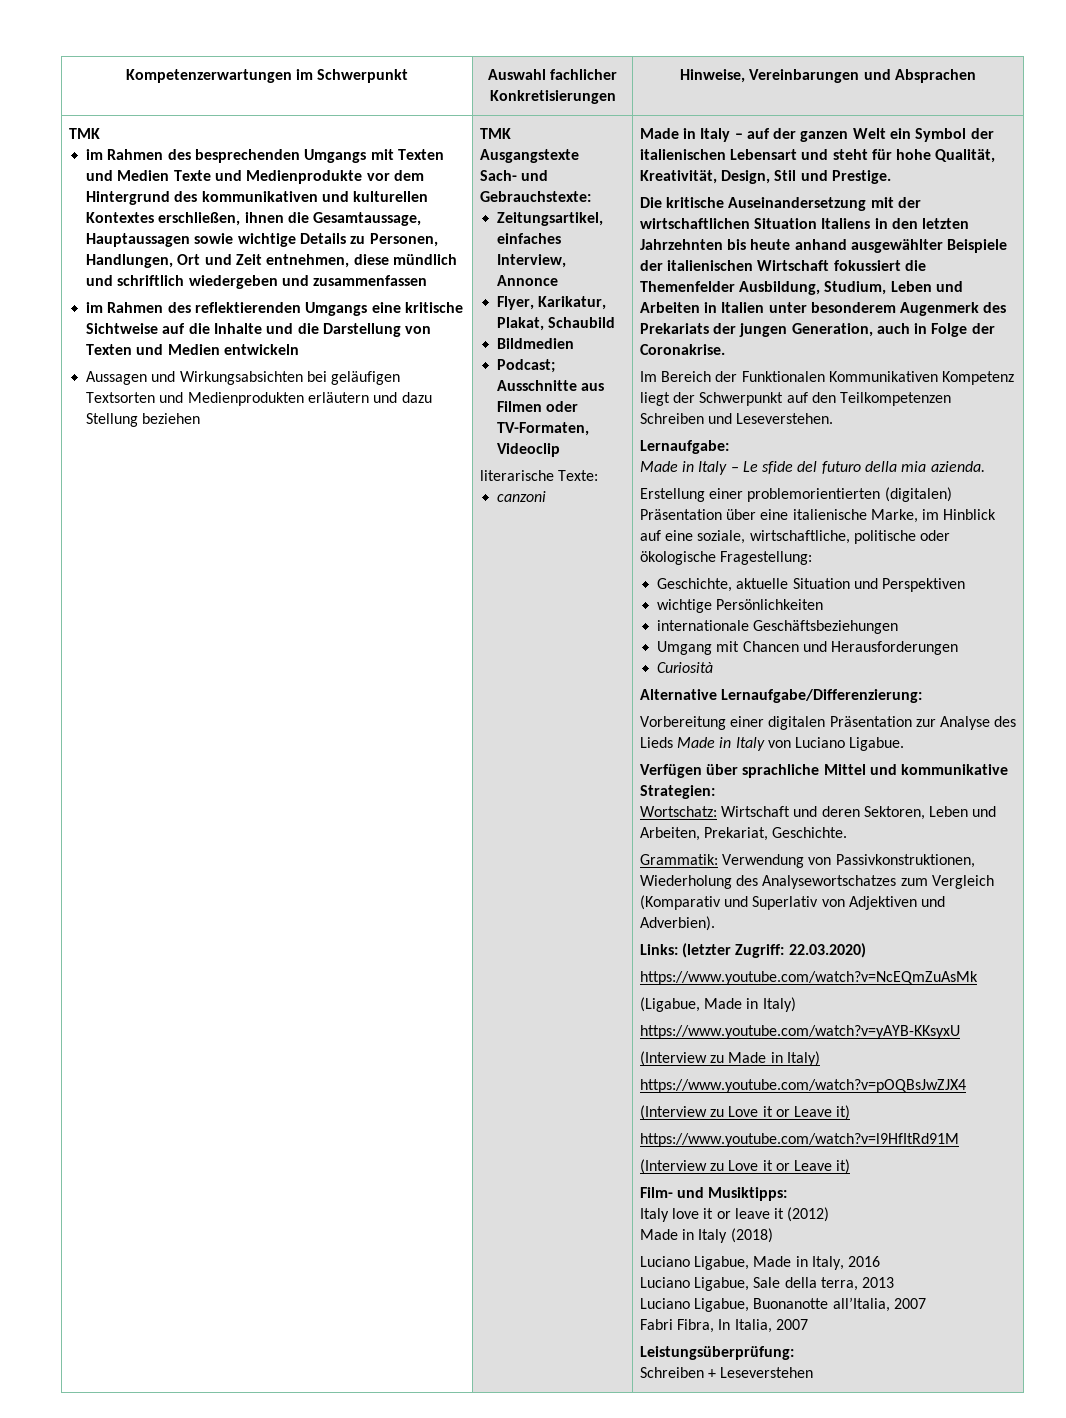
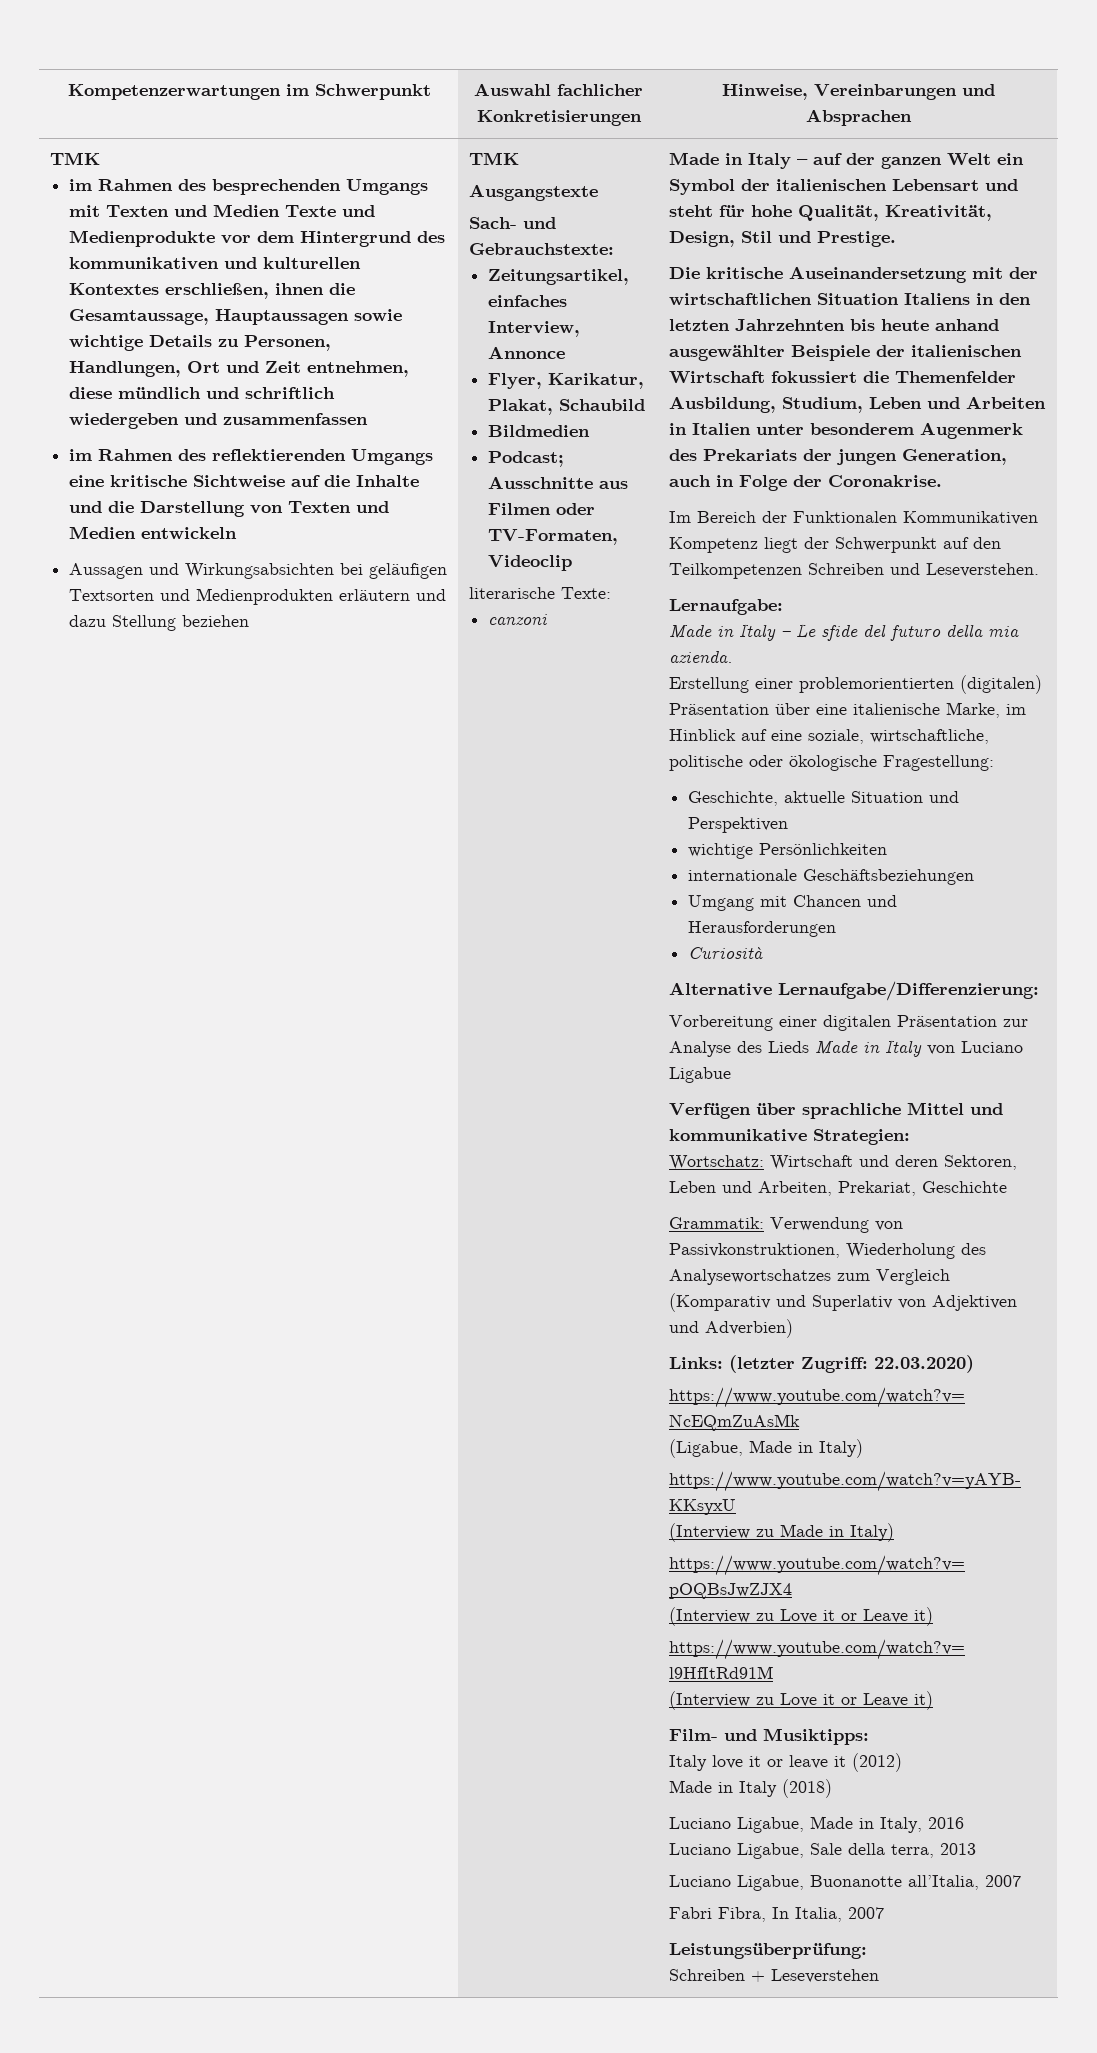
[849,737,905,751] Ligabue. -> [668,1067,731,1083] Ligabue
[772,827,848,838] Geschichte. -> [921,1181,1007,1193] Geschichte
[639,916,715,931] Adverbien). -> [704,1319,793,1338] Adverbien)

